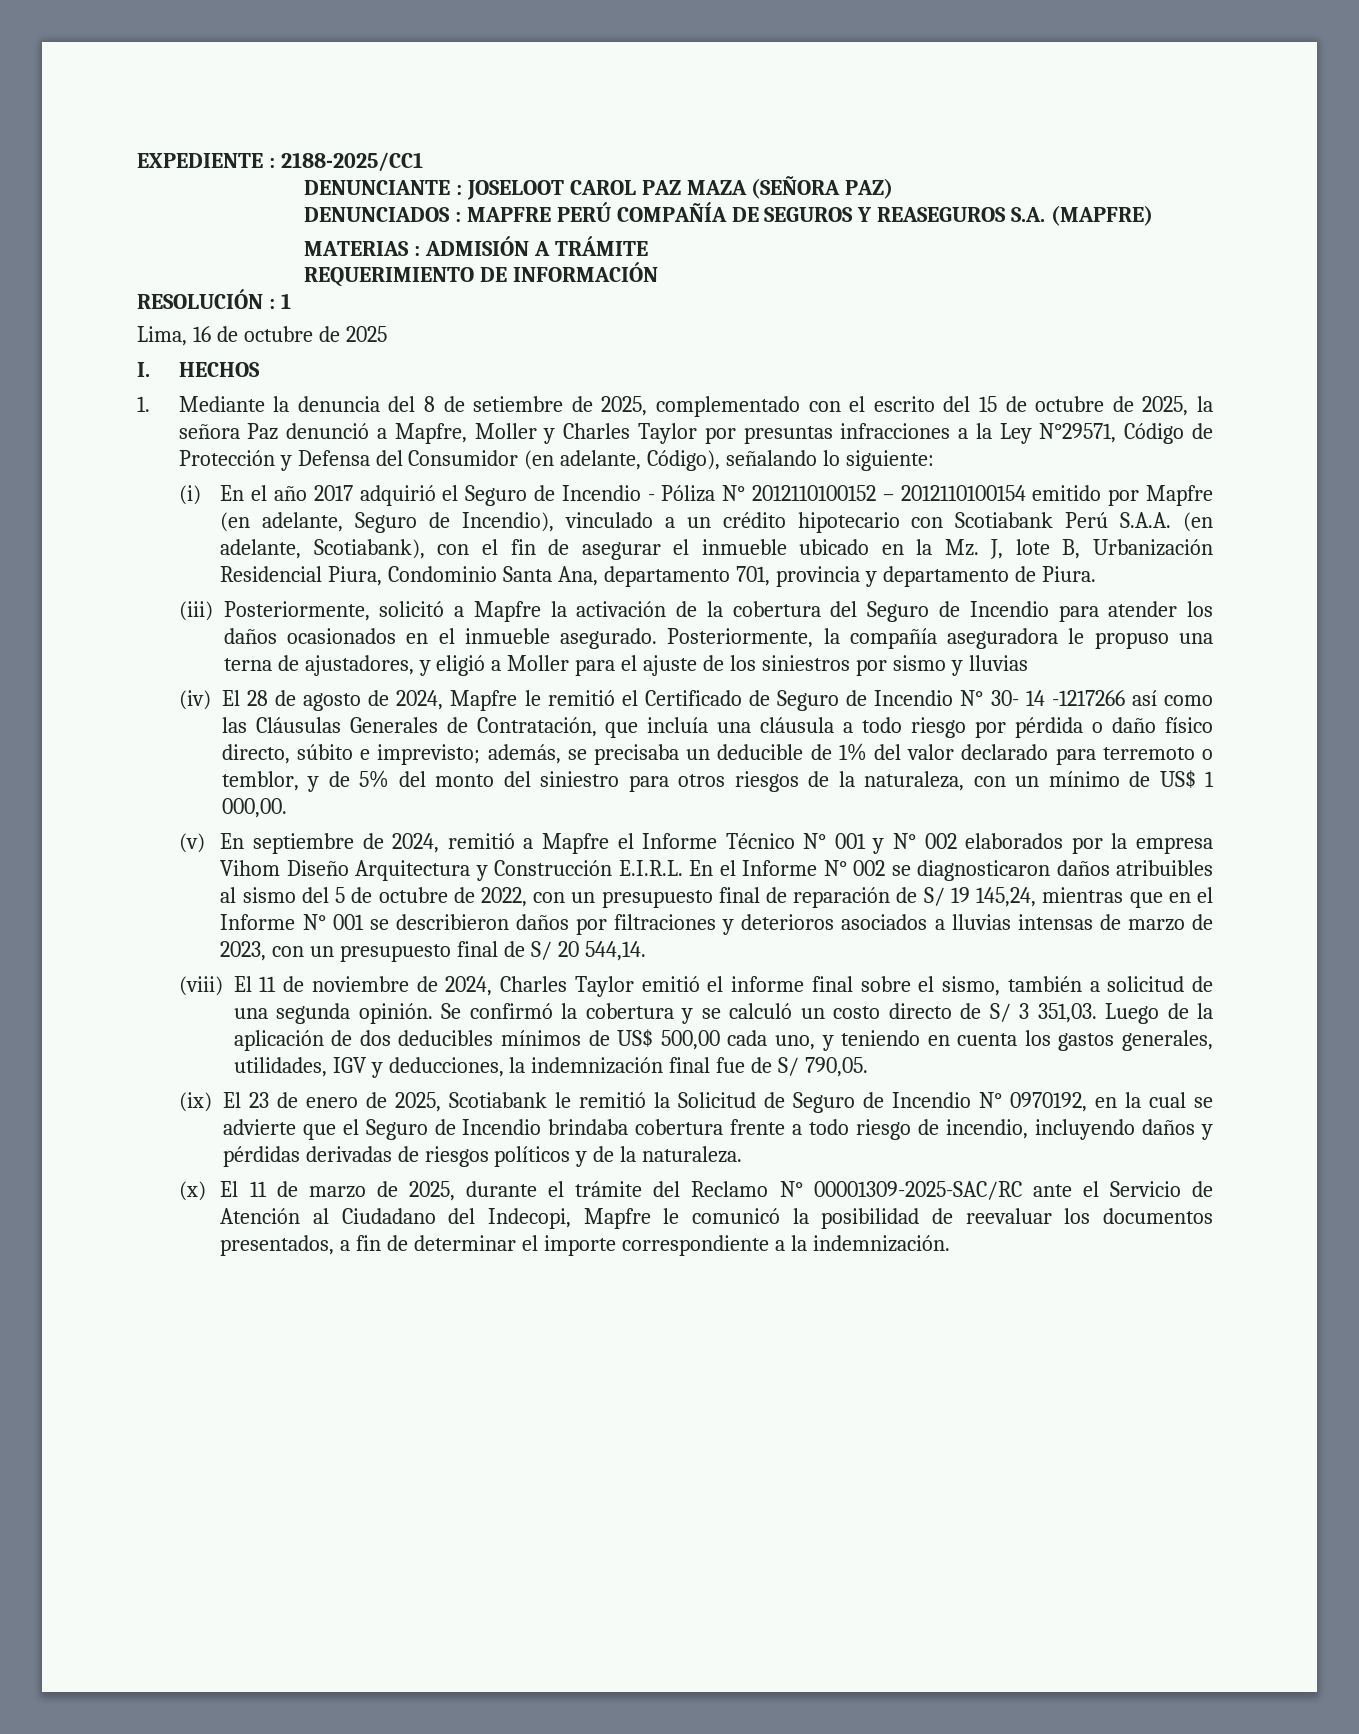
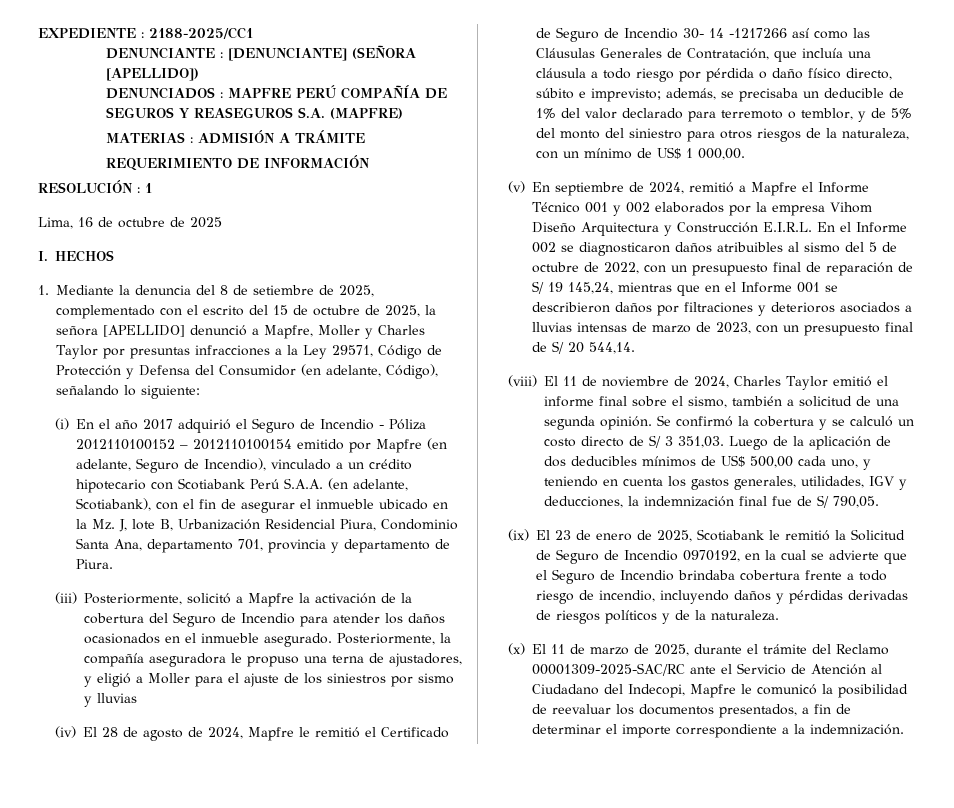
[466,176,894,200] JOSELOOT CAROL PAZ MAZA (SEÑORA PAZ) -> [227,45,416,61] [105,68,199,81] [DENUNCIANTE] (SEÑORA [APELLIDO])
[247,423,279,440] Paz -> [103,325,185,337] [APELLIDO]
[1039,423,1117,443] N°29571, -> [331,345,373,357] 29571,
[722,485,746,501] N° -> (426, 424) none
[960,690,984,706] N° -> (678, 33) none
[803,833,827,849] N° -> (580, 207) none
[893,833,917,849] N° -> (621, 210) none
[823,860,847,876] N° -> (907, 227) none
[302,914,326,930] N° -> (792, 287) none
[978,1092,1002,1108] N° -> (678, 555) none
[779,1181,803,1197] N° -> (889, 649) none

